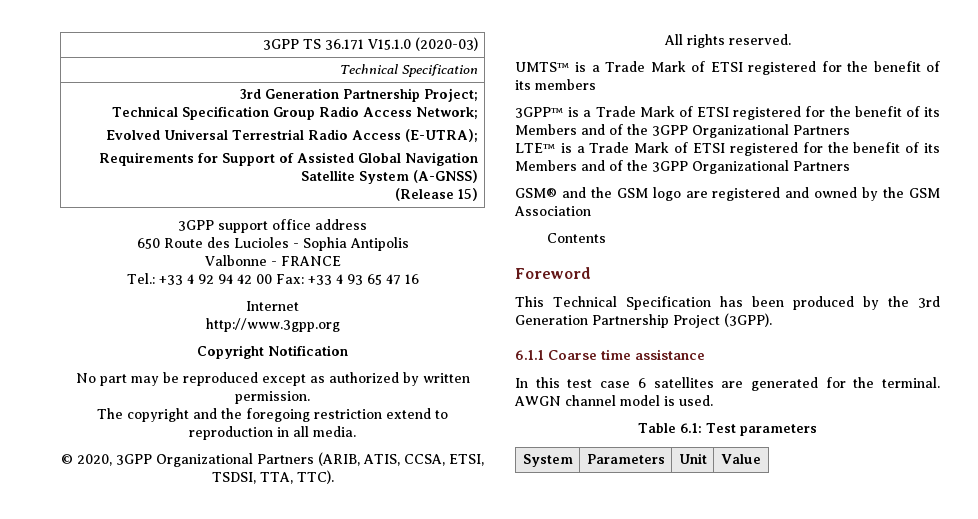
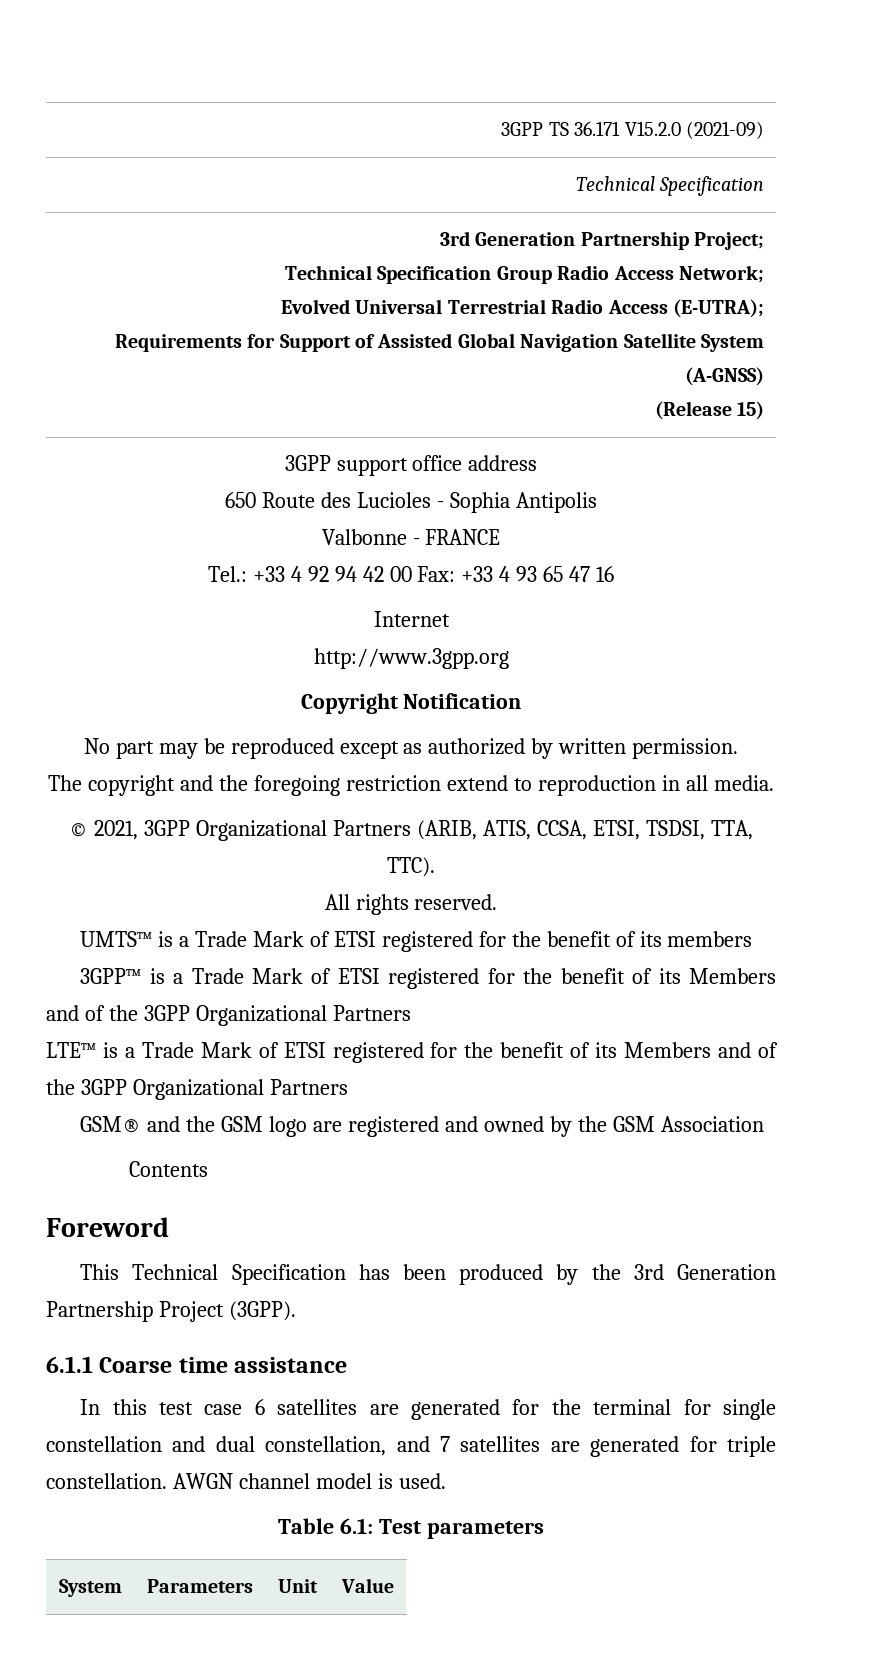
[368,37,479,51] V15.1.0 (2020-03) -> [624,121,764,139] V15.2.0 (2021-09)
[77,454,112,466] 2020, -> [94,820,139,840] 2021,
[882,377,940,388] terminal. -> [593,1399,776,1420] [46,1436,776,1457] [46,1473,167,1489] terminal for single constellation and dual constellation, and 7 satellites are generated for triple constellation.

